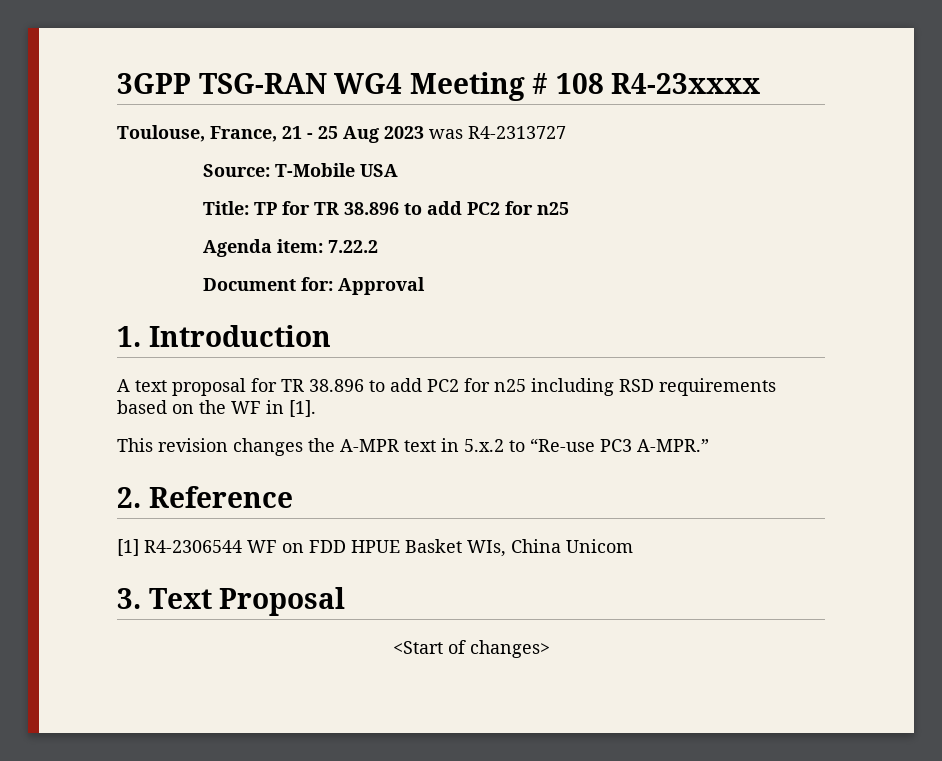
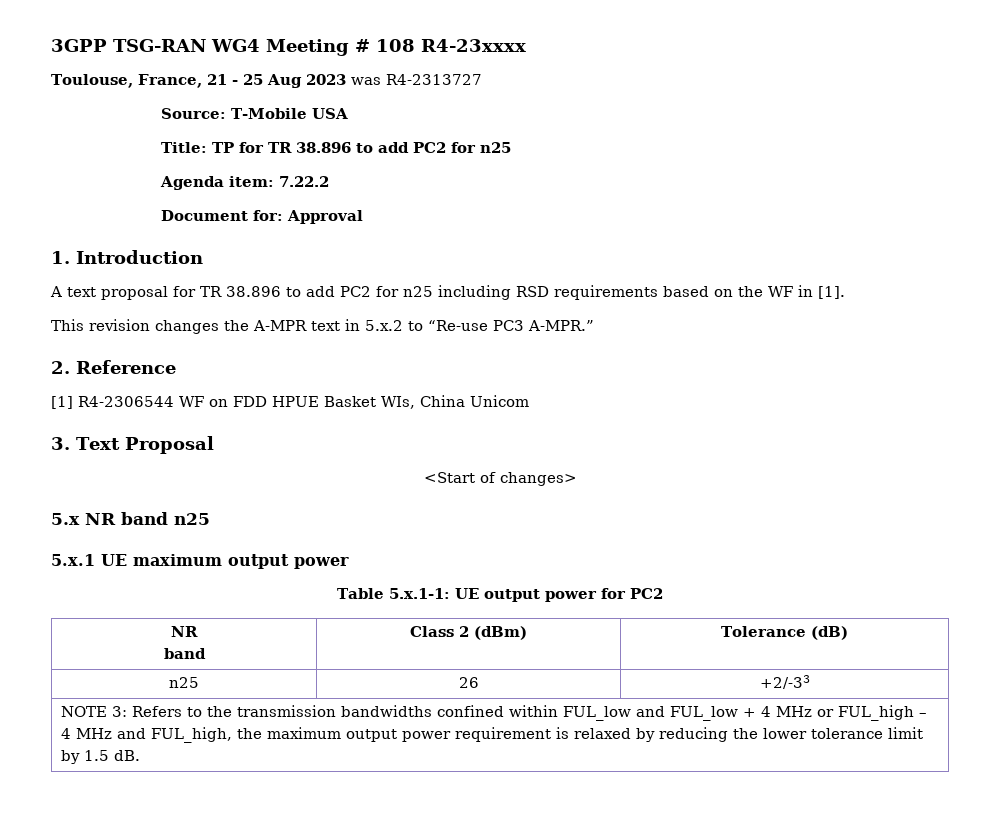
(550, 649) none -> [51,512,210,525] [51,554,349,569] [337,588,663,602] [171,626,198,637] [163,648,206,659] [410,626,527,640] [721,626,848,640] [169,677,199,688] [458,677,479,688] [759,675,810,689] [60,705,927,721] [60,727,923,743] [60,750,140,764] // 5.x NR band n25 // 5.x.1 UE maximum output power // Table 5.x.1-1: UE output power for PC2 // NR // band | Class 2 (dBm) | Tolerance (dB) // n25 | 26 | +2/-33 // NOTE 3: Refers to the transmission bandwidths confined within FUL_low and FUL_low + 4 MHz or FUL_high – 4 MHz and FUL_high, the maximum output power requirement is relaxed by reducing the lower tolerance limit by 1.5 dB.

